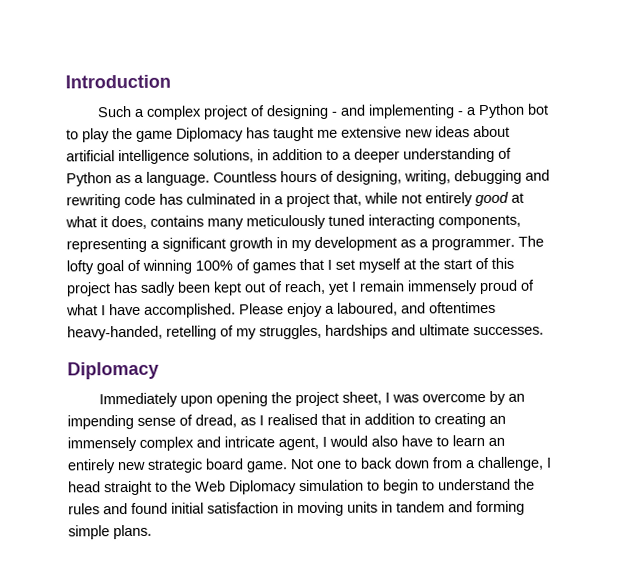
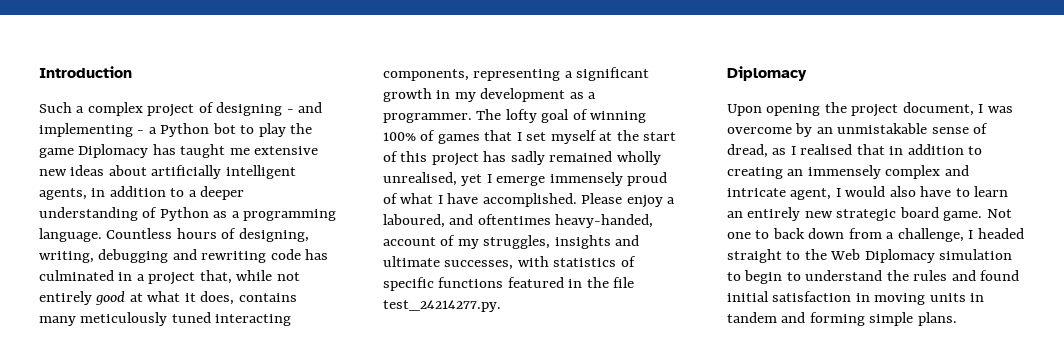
[66,149,254,165] artificial intelligence solutions, -> [151,165,296,179] [39,188,87,200] artificially intelligent agents,
(144, 178) none -> [243,209,337,221] programming
[177,280,326,296] been kept out of reach, -> [549,151,661,165] [383,172,457,186] remained wholly unrealised,
[359,280,405,292] remain -> [496,176,546,186] emerge
[166,325,217,340] retelling -> [383,237,436,246] account
[325,324,388,339] hardships -> [554,235,611,249] insights
[473,326,544,336] successes. -> [444,256,636,270] [383,277,635,291] [383,300,501,312] successes, with statistics of specific functions featured in the file test_24214277.py.
[98,392,213,408] Immediately upon -> [727,104,762,116] Upon
[341,391,382,405] sheet, -> [902,102,974,116] document,
[67,414,134,430] impending -> [837,123,928,134] unmistakable
[68,481,101,493] head -> [977,228,1024,239] headed

